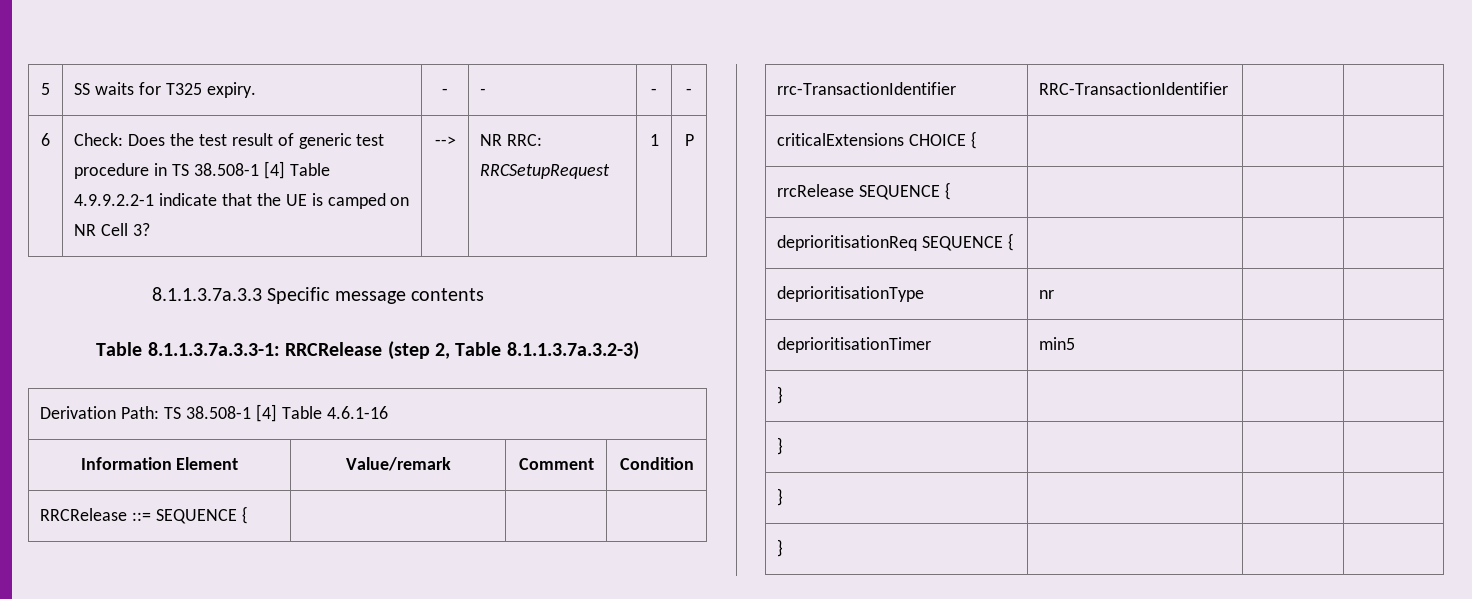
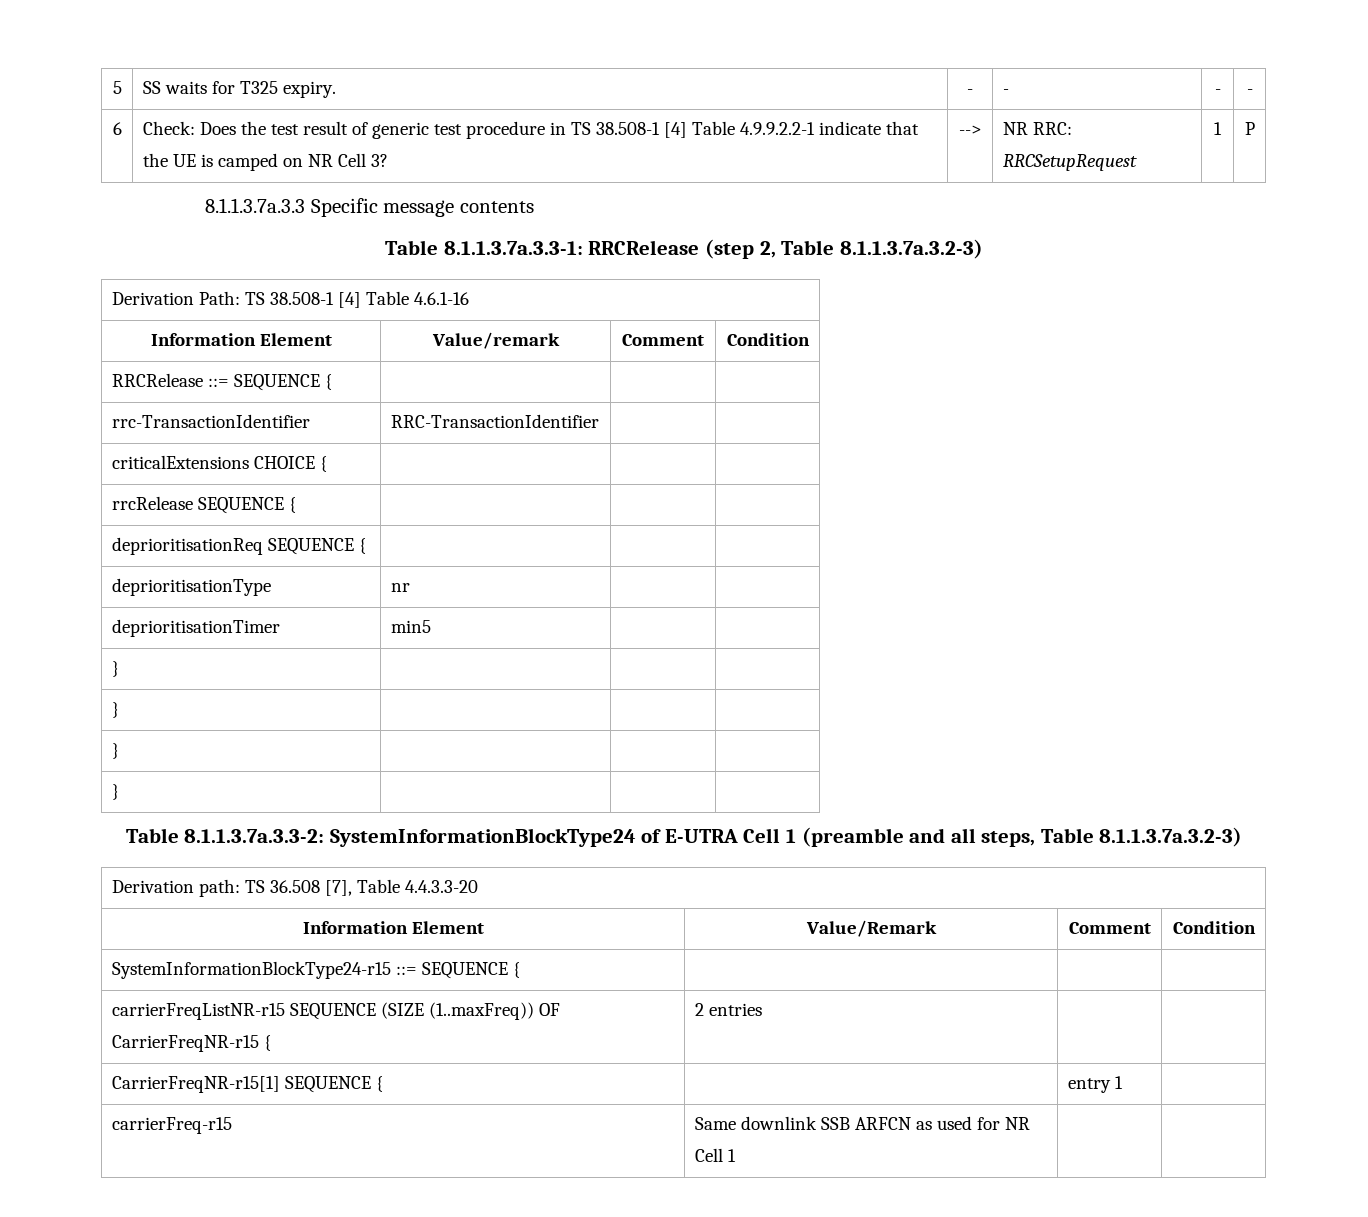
(784, 548) none -> [125,827,1243,847] [111,879,478,897] [302,921,484,934] [805,920,937,937] [1068,922,1151,934] [1172,921,1256,934] [111,961,520,979] [111,1002,560,1020] [111,1035,271,1052] [694,1003,762,1016] [111,1076,383,1093] [1067,1076,1123,1093] [111,1117,232,1134] [694,1116,1030,1130] [694,1148,736,1162] // Table 8.1.1.3.7a.3.3-2: SystemInformationBlockType24 of E-UTRA Cell 1 (preamble and all steps, Table 8.1.1.3.7a.3.2-3) // Derivation path: TS 36.508 [7], Table 4.4.3.3-20 // Information Element | Value/Remark | Comment | Condition // SystemInformationBlockType24-r15 ::= SEQUENCE { | | | // carrierFreqListNR-r15 SEQUENCE (SIZE (1..maxFreq)) OF CarrierFreqNR-r15 { | 2 entries | | // CarrierFreqNR-r15[1] SEQUENCE { | | entry 1 | // carrierFreq-r15 | Same downlink SSB ARFCN as used for NR Cell 1 | |

